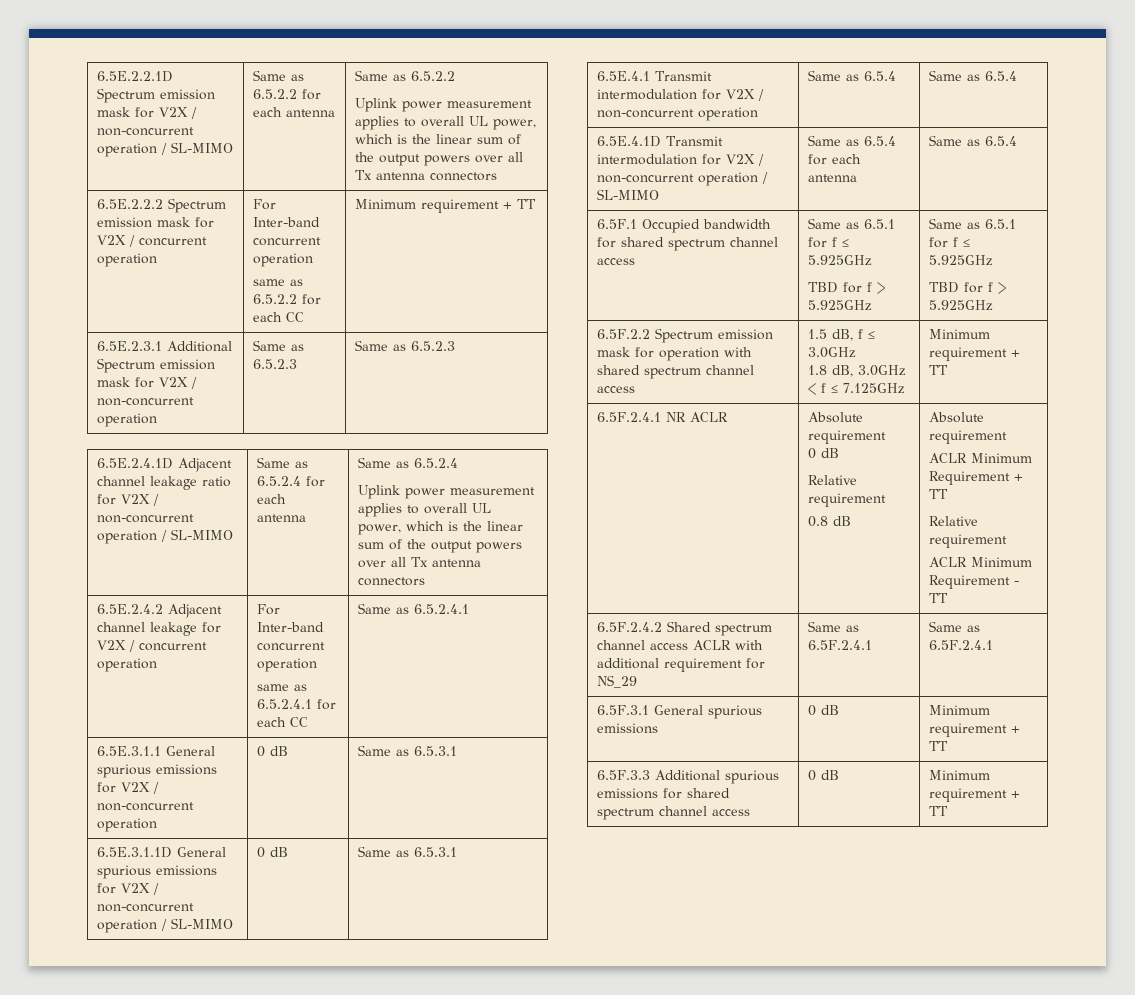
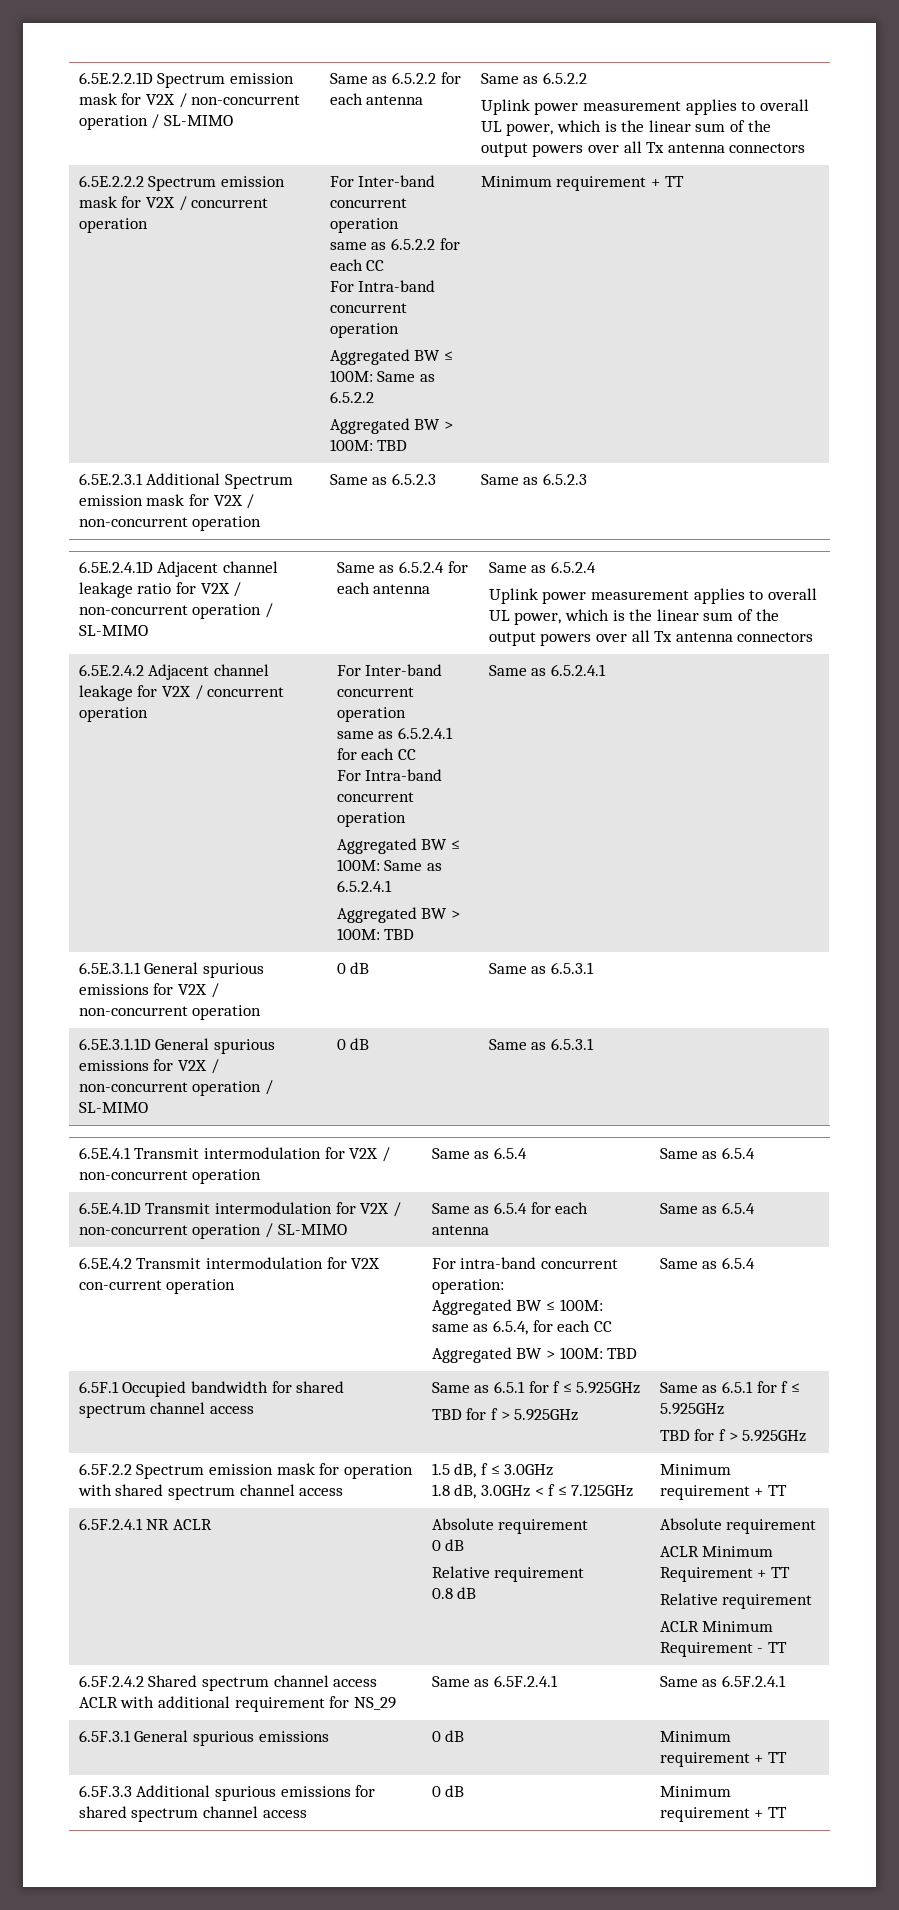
(305, 317) none -> [329,280,436,292] [329,303,407,313] [329,323,399,338] [329,349,454,365] [329,370,436,382] [329,391,374,403] [329,418,454,434] [329,439,408,451] // For Intra-band concurrent operation // Aggregated BW ≤ 100M: Same as 6.5.2.2 // Aggregated BW > 100M: TBD
(309, 722) none -> [336,769,443,781] [336,792,414,802] [336,812,406,827] [336,838,461,854] [336,859,443,871] [336,880,392,892] [336,907,461,923] [336,928,415,940] // For Intra-band concurrent operation // Aggregated BW ≤ 100M: Same as 6.5.2.4.1 // Aggregated BW > 100M: TBD
(1018, 141) none -> [78,1257,381,1269] [78,1279,236,1294] [431,1257,619,1269] [431,1279,504,1294] [431,1299,603,1315] [431,1320,612,1335] [431,1347,638,1363] [659,1257,756,1269] // 6.5E.4.2 Transmit intermodulation for V2X con-current operation | For intra-band concurrent operation: // Aggregated BW ≤ 100M: same as 6.5.4, for each CC // Aggregated BW > 100M: TBD | Same as 6.5.4

